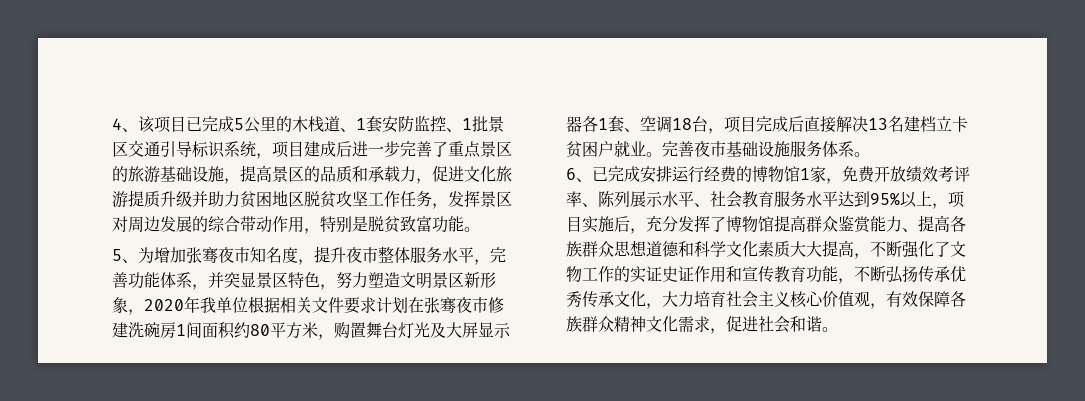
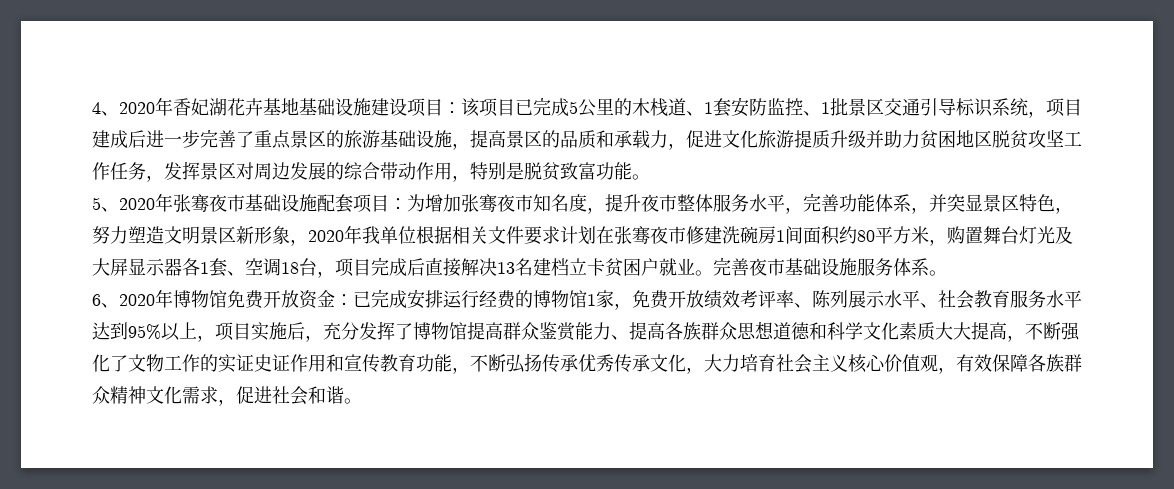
(138, 130) none -> [119,97,461,117] 2020年香妃湖花卉基地基础设施建设项目：
(138, 261) none -> [119,193,407,213] 2020年张骞夜市基础设施配套项目：
(592, 180) none -> [119,289,353,309] 2020年博物馆免费开放资金：

